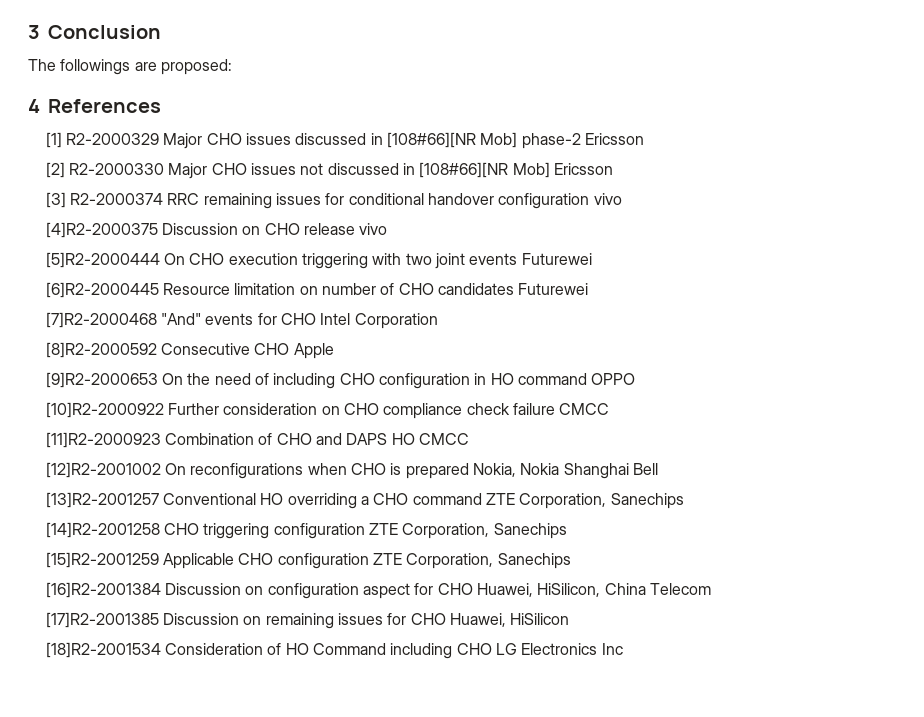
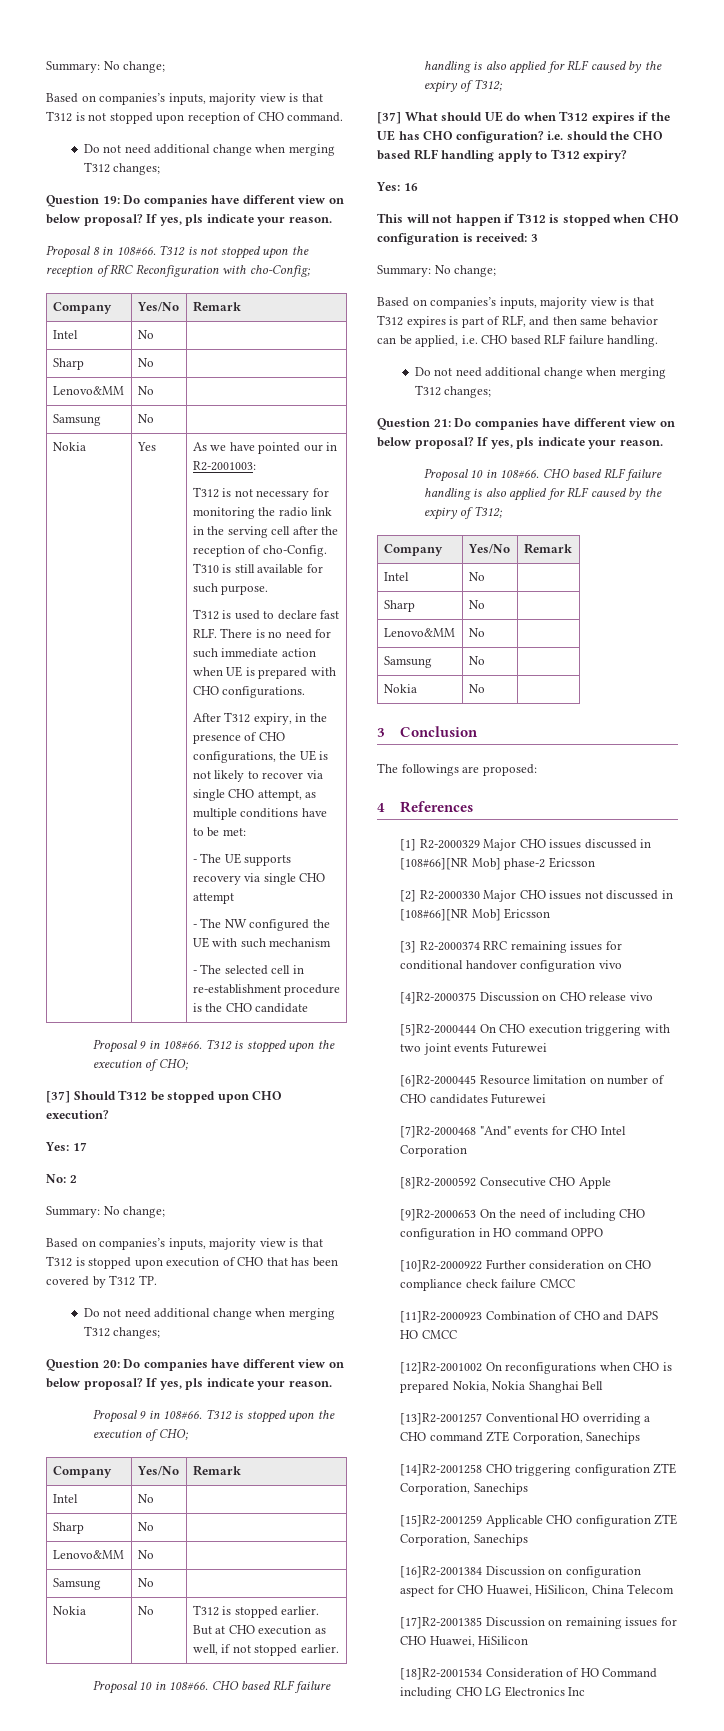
(28, 32) none -> [46,61,166,73] [46,93,323,105] [46,111,344,124] [83,144,335,156] [83,162,161,175] [46,195,344,207] [46,214,332,226] [46,245,309,259] [46,264,311,278] [52,302,112,314] [136,302,179,312] [192,301,241,312] [52,330,78,339] [137,330,154,339] [52,358,84,370] [137,358,154,367] [52,386,124,395] [137,386,154,395] [52,414,101,426] [137,414,154,423] [52,442,86,451] [136,442,156,451] [192,442,338,454] [192,461,256,471] [192,487,329,500] [192,507,333,519] [192,526,339,538] [192,545,327,557] [192,563,323,574] [192,583,269,595] [192,609,340,620] [192,628,332,639] [192,648,316,658] [192,666,336,679] [192,686,306,698] [192,712,327,725] [192,732,285,744] [192,750,329,763] [192,770,323,782] [192,789,317,801] [192,808,327,820] [192,827,246,837] [192,853,292,866] [192,873,326,885] [192,893,234,904] [192,918,330,931] [192,937,332,948] [192,964,304,975] [192,984,341,996] [192,1003,309,1013] [92,1039,335,1053] [92,1059,189,1071] [46,1090,283,1103] [46,1110,109,1119] [45,1142,87,1151] [46,1174,77,1183] [46,1206,166,1218] [46,1238,323,1250] [46,1256,338,1269] [46,1275,157,1288] [83,1308,335,1320] [83,1326,161,1339] [46,1359,344,1371] [46,1378,332,1390] [92,1409,335,1423] [92,1429,189,1441] [52,1466,112,1478] [136,1466,179,1476] [192,1465,241,1476] [52,1494,78,1503] [137,1494,154,1503] [52,1522,84,1534] [137,1522,154,1531] [52,1550,124,1559] [137,1550,154,1559] [52,1578,101,1590] [137,1578,154,1587] [52,1606,86,1615] [137,1606,154,1615] [192,1605,320,1618] [192,1625,326,1635] [192,1644,339,1656] [92,1680,332,1694] [423,60,662,74] [423,79,503,93] [377,111,670,124] [377,130,663,143] [377,149,628,162] [376,182,418,191] [377,213,679,226] [377,233,538,245] [377,265,497,277] [377,297,654,309] [377,315,658,328] [377,334,659,347] [414,367,666,379] [414,385,492,398] [377,418,675,430] [377,437,663,449] [423,468,663,482] [423,487,662,501] [423,506,503,520] [383,544,443,556] [467,544,510,554] [523,543,572,554] [383,572,409,581] [468,572,485,581] [383,600,415,612] [468,600,485,609] [383,628,455,637] [468,628,485,637] [383,656,432,668] [468,656,485,665] [383,684,417,693] [468,684,485,693] Summary: No change; // Based on companies’s inputs, majority view is that T312 is not stopped upon reception of CHO command. // Do not need additional change when merging T312 changes; // Question 19: Do companies have different view on below proposal? If yes, pls indicate your reason. // Proposal 8 in 108#66. T312 is not stopped upon the reception of RRC Reconfiguration with cho-Config; // Company | Yes/No | Remark // Intel | No | // Sharp | No | // Lenovo&MM | No | // Samsung | No | // Nokia | Yes | As we have pointed our in R2-2001003: // T312 is not necessary for monitoring the radio link in the serving cell after the reception of cho-Config. T310 is still available for such purpose. // T312 is used to declare fast RLF. There is no need for such immediate action when UE is prepared with CHO configurations. // After T312 expiry, in the presence of CHO configurations, the UE is not likely to recover via single CHO attempt, as multiple conditions have to be met: // - The UE supports recovery via single CHO attempt // - The NW configured the UE with such mechanism // - The selected cell in re-establishment procedure is the CHO candidate // Proposal 9 in 108#66. T312 is stopped upon the execution of CHO; // [37] Should T312 be stopped upon CHO execution? // Yes: 17 // No: 2 // Summary: No change; // Based on companies’s inputs, majority view is that T312 is stopped upon execution of CHO that has been covered by T312 TP. // Do not need additional change when merging T312 changes; // Question 20: Do companies have different view on below proposal? If yes, pls indicate your reason. // Proposal 9 in 108#66. T312 is stopped upon the execution of CHO; // Company | Yes/No | Remark // Intel | No | // Sharp | No | // Lenovo&MM | No | // Samsung | No | // Nokia | No | T312 is stopped earlier. But at CHO execution as well, if not stopped earlier. // Proposal 10 in 108#66. CHO based RLF failure handling is also applied for RLF caused by the expiry of T312; // [37] What should UE do when T312 expires if the UE has CHO configuration? i.e. should the CHO based RLF handling apply to T312 expiry? // Yes: 16 // This will not happen if T312 is stopped when CHO configuration is received: 3 // Summary: No change; // Based on companies’s inputs, majority view is that T312 expires is part of RLF, and then same behavior can be applied, i.e. CHO based RLF failure handling. // Do not need additional change when merging T312 changes; // Question 21: Do companies have different view on below proposal? If yes, pls indicate your reason. // Proposal 10 in 108#66. CHO based RLF failure handling is also applied for RLF caused by the expiry of T312; // Company | Yes/No | Remark // Intel | No | // Sharp | No | // Lenovo&MM | No | // Samsung | No | // Nokia | No | //

